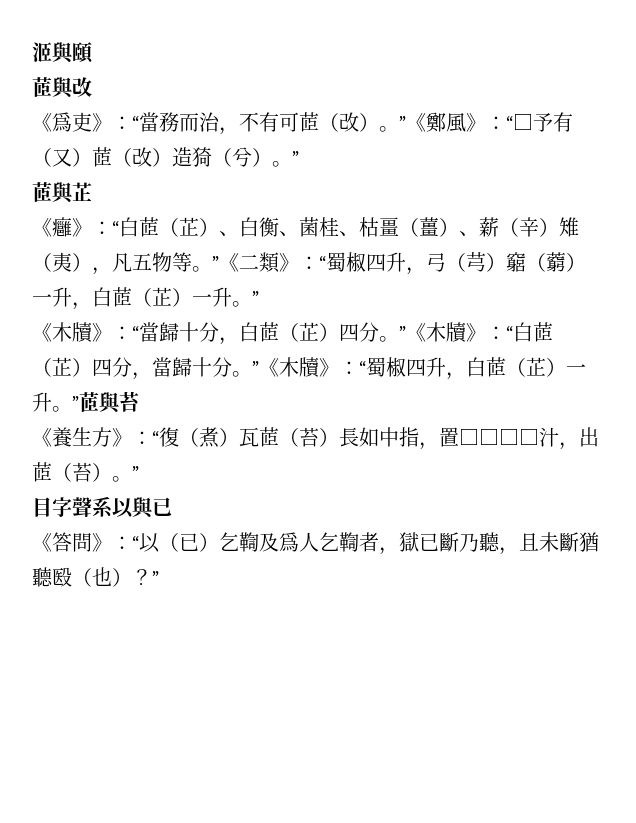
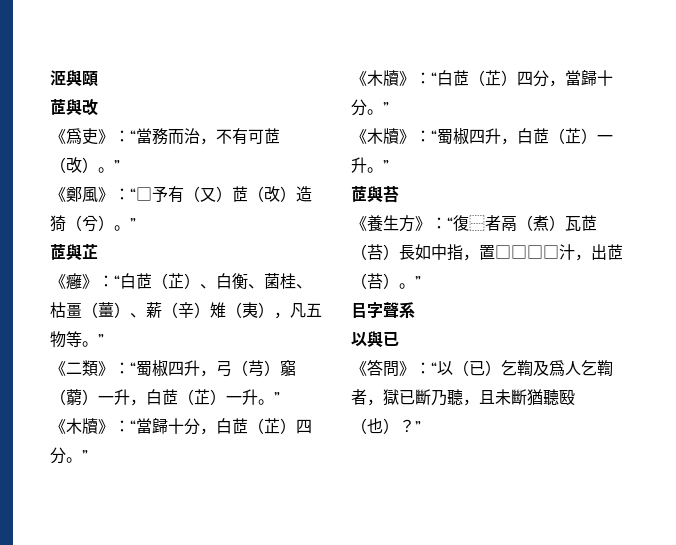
(406, 123) none -> (120, 165) //
(219, 263) none -> (104, 339) //
(406, 333) none -> (88, 455) //
(259, 368) none -> (389, 107) //
(79, 403) none -> (389, 165) //
(179, 437) none -> [469,215,517,231] ⿱者鬲
[32,497,52,517] 目 -> [351,303,367,319] 㠯
(113, 507) none -> (415, 310) //

